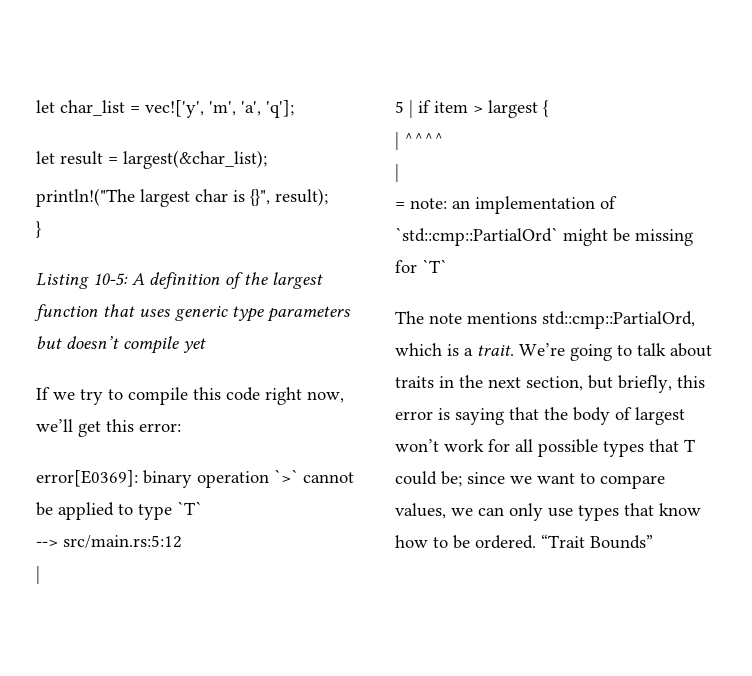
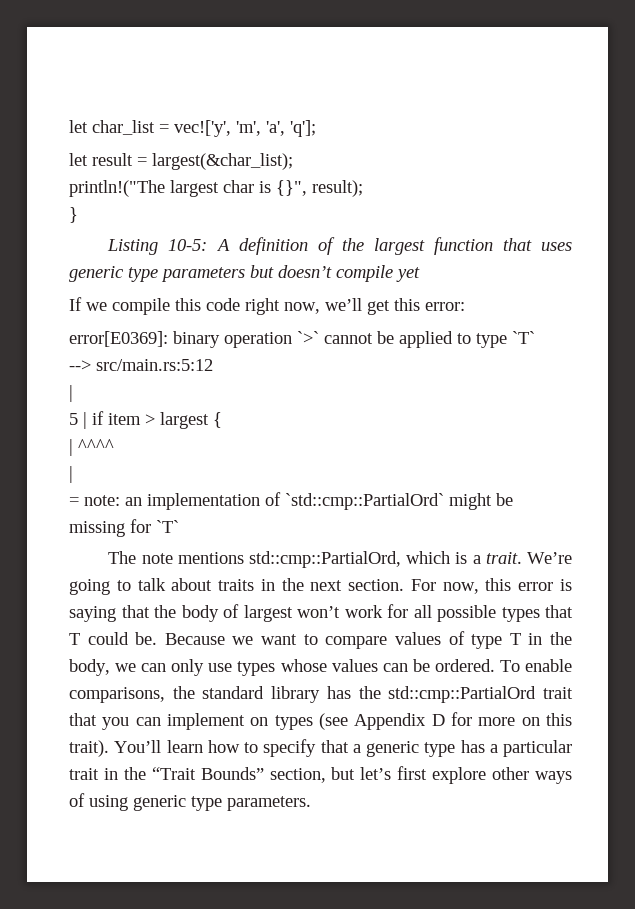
[80,389,123,405] try to -> (107, 306) none
[526,375,672,393] section, but briefly, -> [348,579,479,594] section. For now,
[441,471,505,487] be; since -> [135,632,225,645] be. Because
[395,503,446,519] values, -> [394,631,573,649] [69,659,110,676] values of type T in the body,
[624,503,701,516] [395,534,653,549] that know how to be ordered. “Trait Bounds” -> [280,659,572,672] [69,686,573,703] [69,712,572,730] [69,739,572,757] [69,766,573,784] [69,793,311,811] whose values can be ordered. To enable comparisons, the standard library has the std::cmp::PartialOrd trait that you can implement on types (see Appendix D for more on this trait). You’ll learn how to specify that a generic type has a particular trait in the “Trait Bounds” section, but let’s first explore other ways of using generic type parameters.

